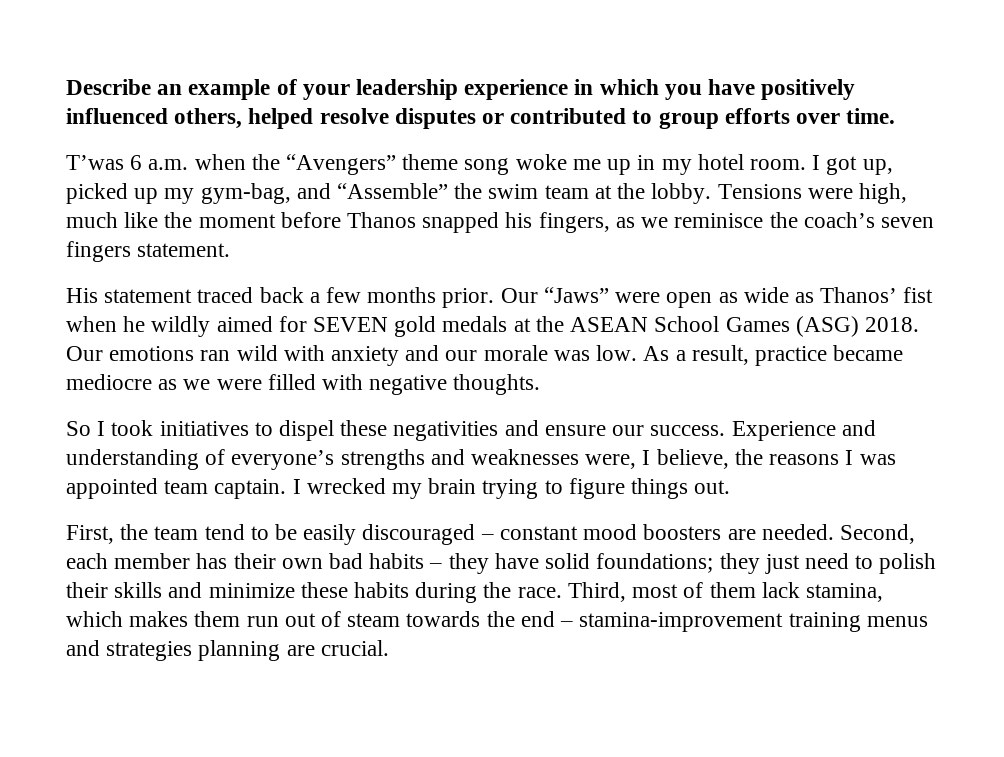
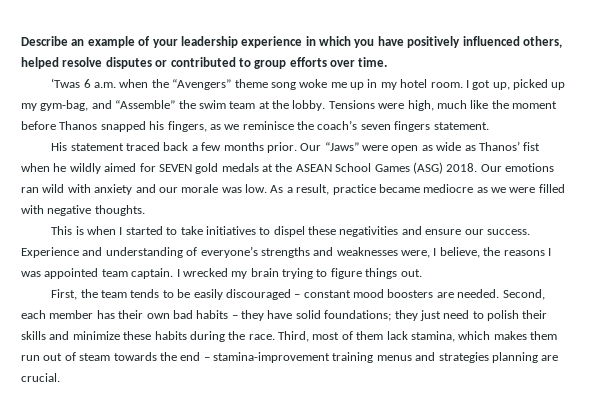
[66,155,124,170] T’was -> [51,78,81,88] ‘Twas
[66,420,154,436] So I took -> [51,226,203,235] This is when I started to take
[204,524,245,540] tend -> [130,289,160,298] tends

